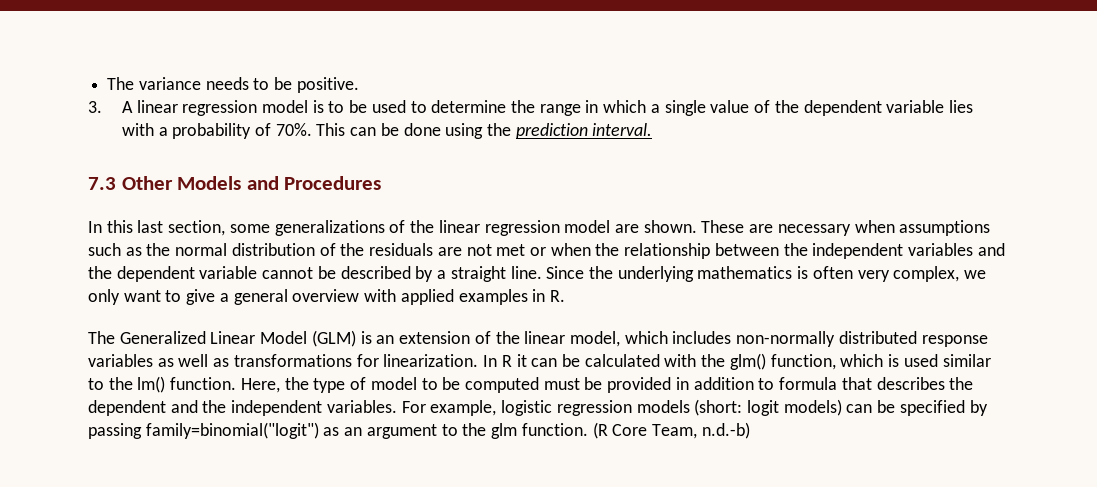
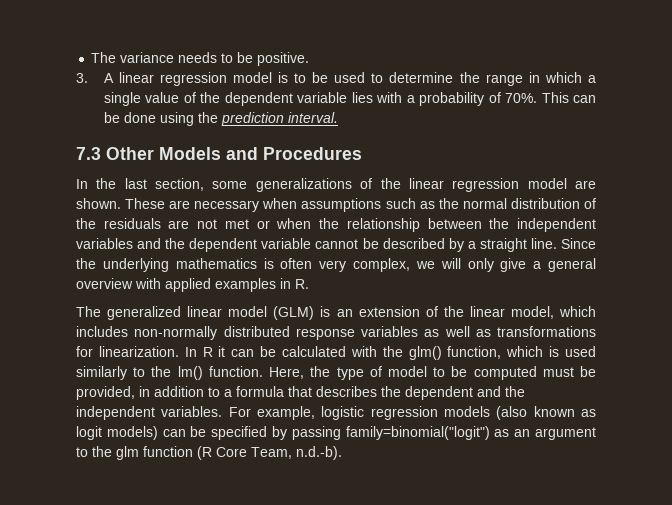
[106,220,133,233] this -> [96,178,117,189] the
[88,289,182,305] only want to -> [440,258,494,272] will only
[119,331,308,344] Generalized Linear Model -> [107,306,268,320] generalized linear model
[942,354,991,367] similar -> [76,366,127,380] similarly
[607,377,672,393] provided -> [76,386,135,400] provided,
(775, 384) none -> [224,389,232,397] a
[694,399,743,416] (short: -> [496,406,596,420] (also known as
[521,423,588,436] function. -> [143,446,193,457] function
[701,422,750,439] n.d.-b) -> [296,446,342,460] n.d.-b).

